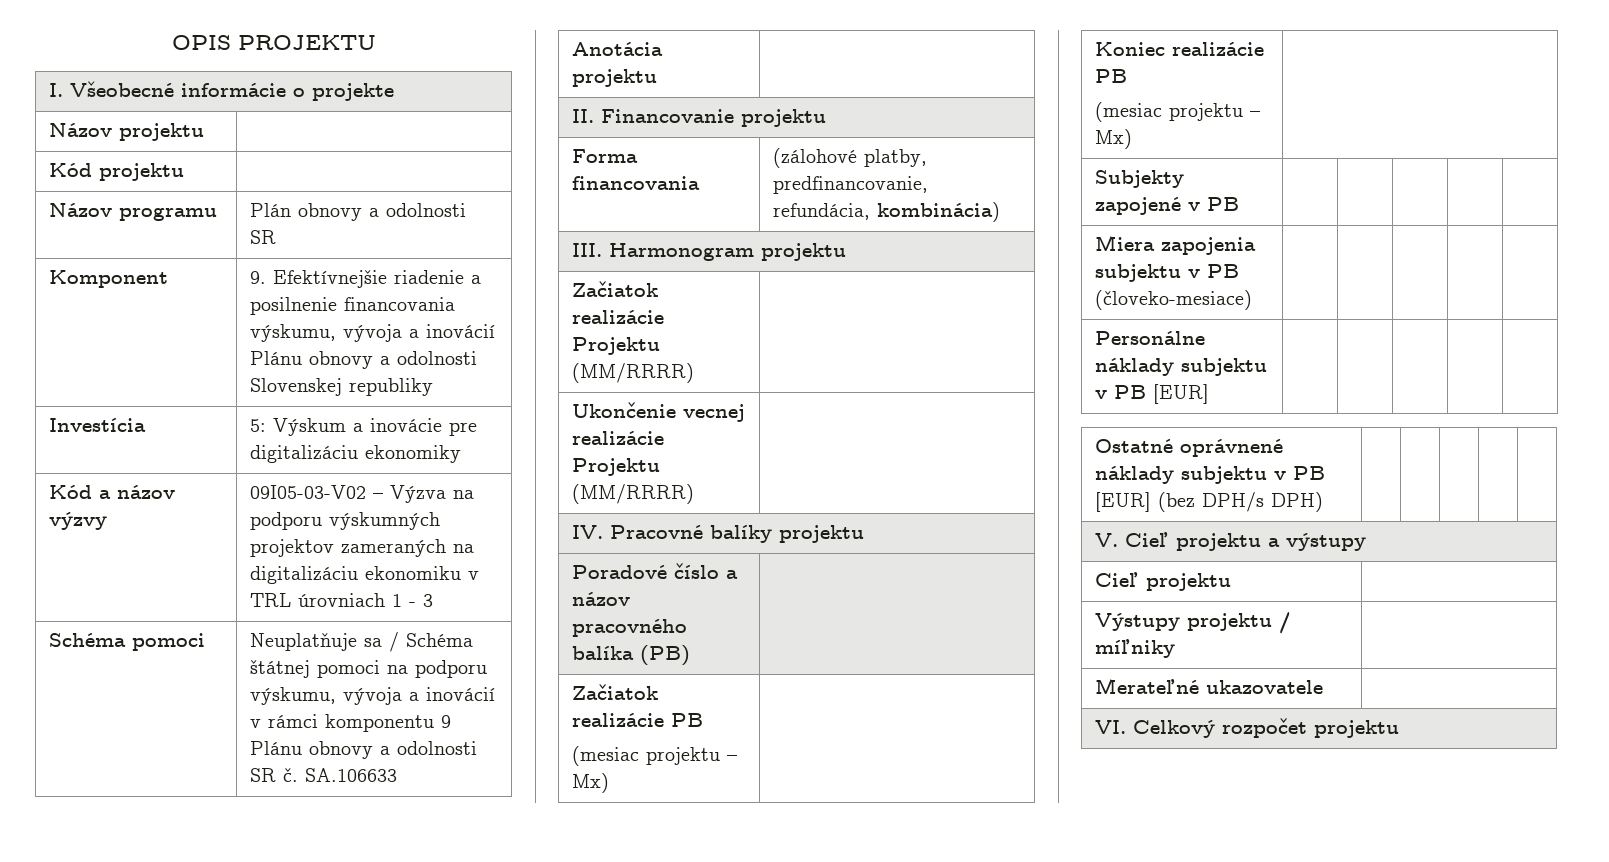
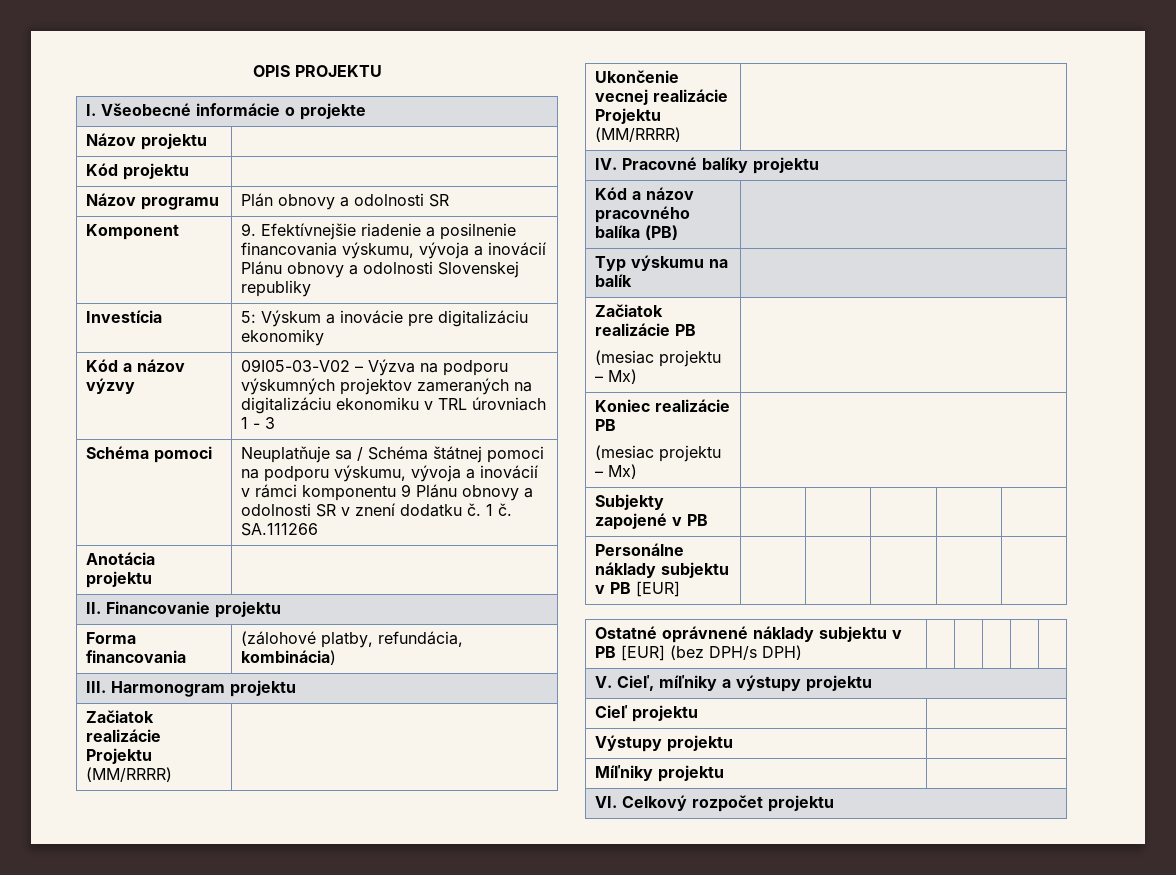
[283,768,398,782] č. SA.106633 -> [341,503,513,517] [241,523,319,536] v znení dodatku č. 1 č. SA.111266
[773,176,929,194] predfinancovanie, -> (374, 640) none
[572,563,720,579] Poradové číslo -> [595,187,628,200] Kód
(691, 655) none -> [595,255,729,272] [595,274,633,287] // Typ výskumu na balík |
[1095,235,1257,255] [1095,264,1240,282] [1095,290,1253,310] // Miera zapojenia subjektu v PB (človeko-mesiace) | | | | | -> (709, 520) none
[1125,532,1262,551] Cieľ projektu -> [617,675,718,691] Cieľ, míľniky
(1367, 542) none -> [806,675,873,692] projektu
[1279,612,1292,634] [1095,639,1176,658] [1095,678,1324,694] / míľniky | // Merateľné ukazovatele -> [595,765,725,782] | // Míľniky projektu

